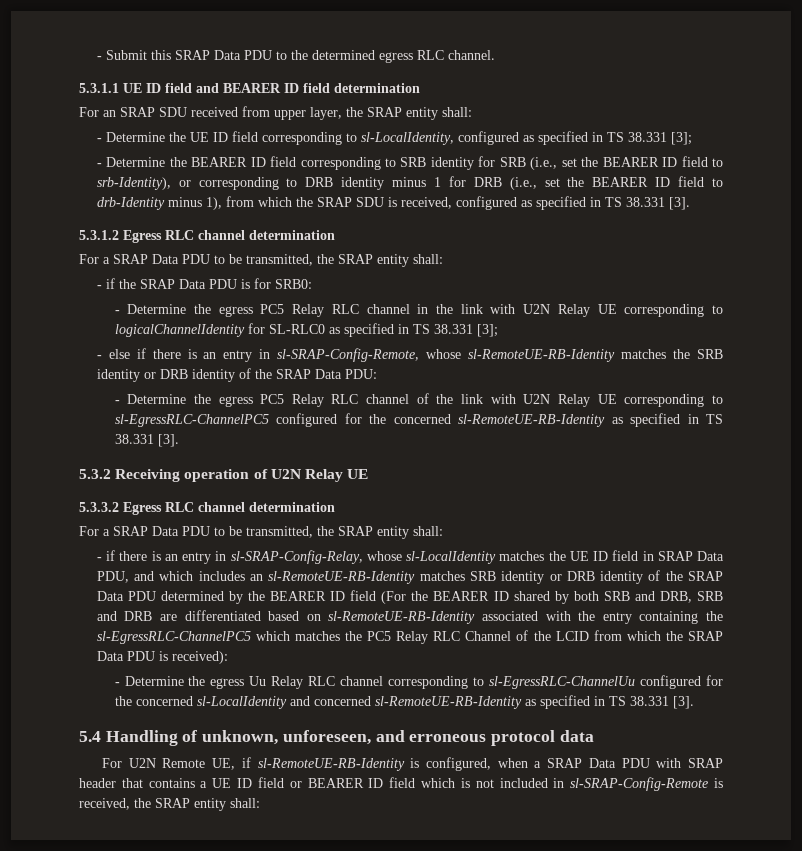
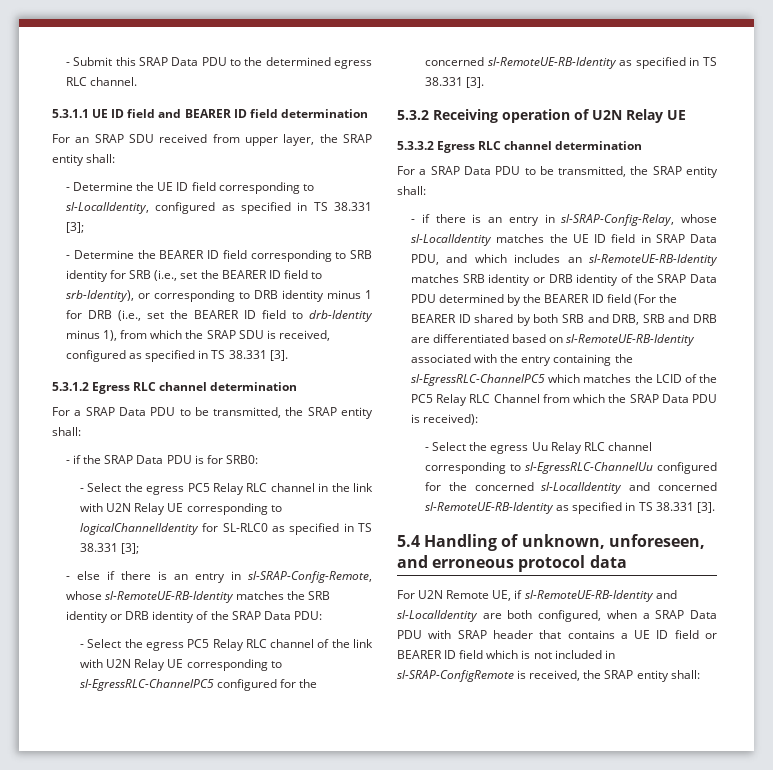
[127,304,187,314] Determine -> [87,483,122,492] Select
[127,394,187,404] Determine -> [87,639,122,648] Select
(363, 636) none -> [655,374,717,383] LCID of the
[516,630,589,641] of the LCID -> (540, 398) none
[124,676,184,686] Determine -> [432,442,467,451] Select
[410,758,420,768] is -> [655,590,677,599] [397,610,533,622] and sl-LocalIdentity are both
[570,777,709,791] sl-SRAP-Config-Remote -> [397,670,514,682] sl-SRAP-ConfigRemote

